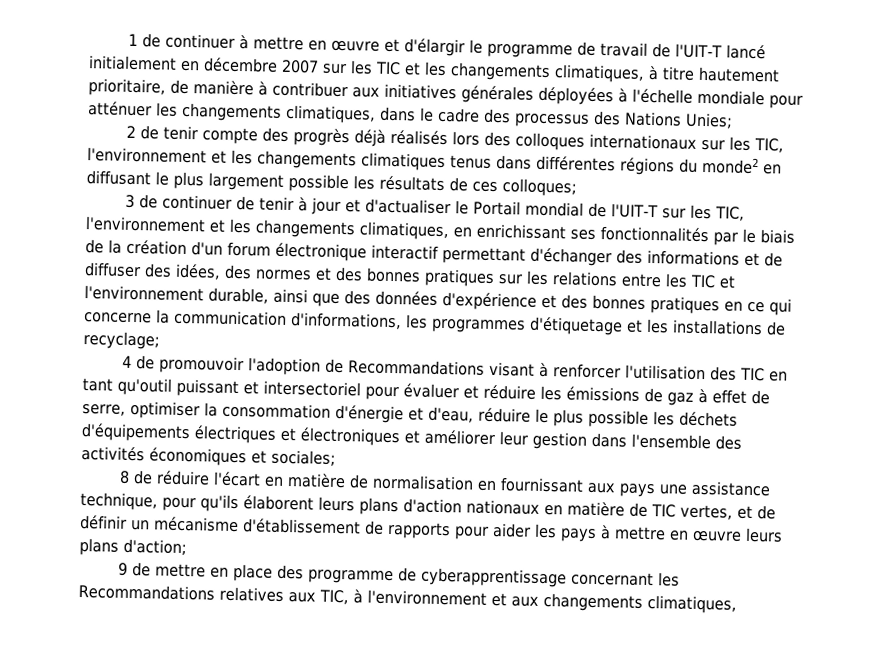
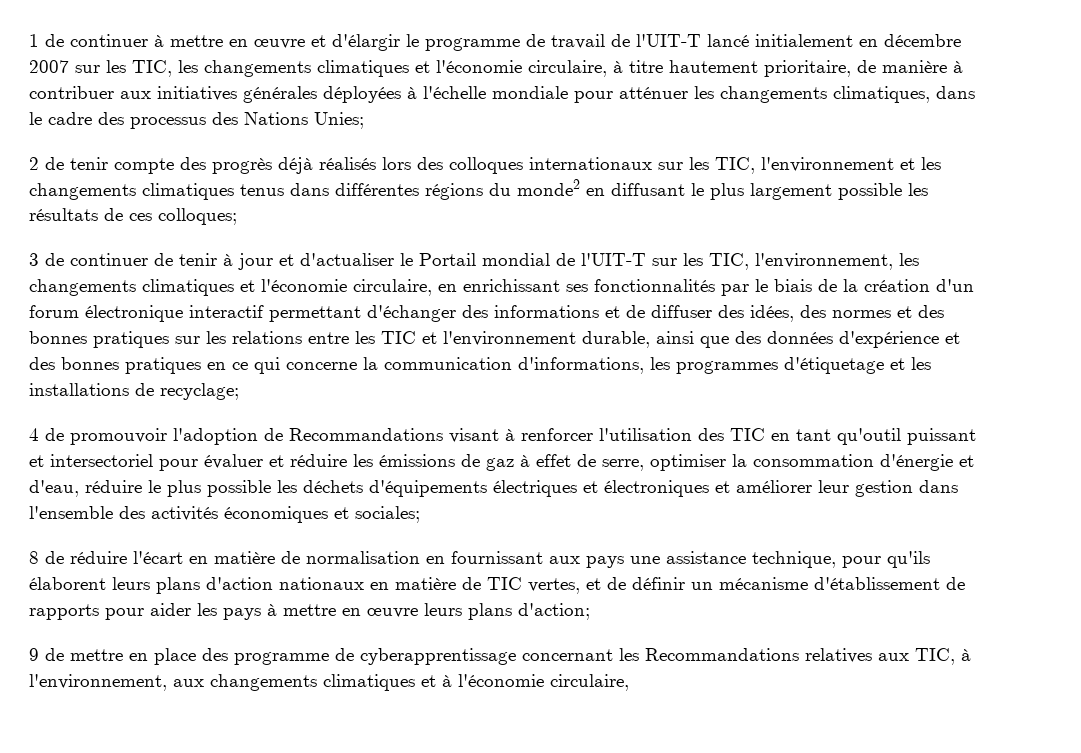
[375,61,645,83] TIC et les changements climatiques, -> [132,60,607,77] TIC, les changements climatiques et l'économie circulaire,
[85,216,450,241] l'environnement et les changements climatiques, -> [755,253,919,270] [29,279,432,296] l'environnement, les changements climatiques et l'économie circulaire,
[367,589,737,614] l'environnement et aux changements climatiques, -> [29,674,629,691] l'environnement, aux changements climatiques et à l'économie circulaire,

